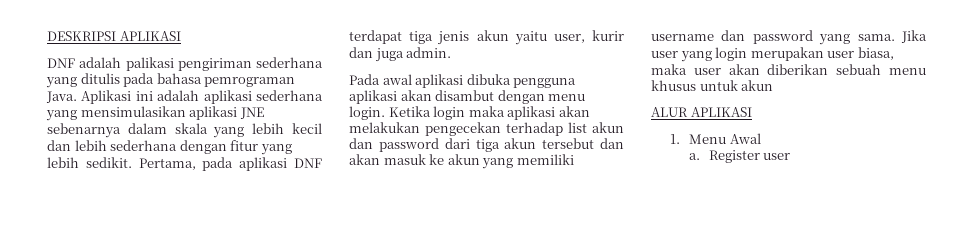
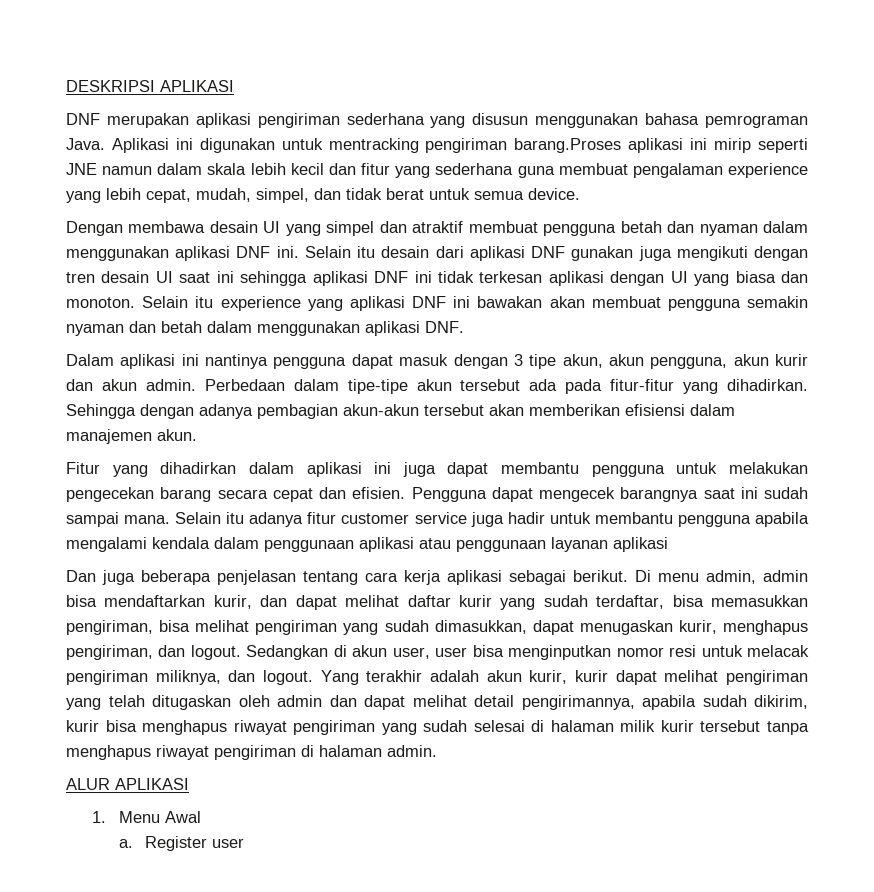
[79,57,174,71] adalah palikasi -> [106,113,251,128] merupakan aplikasi
[80,73,155,87] ditulis pada -> [472,113,639,128] disusun menggunakan
[157,90,323,104] [46,106,264,121] [47,123,121,138] adalah aplikasi sederhana yang mensimulasikan aplikasi JNE sebenarnya -> [199,138,808,153] [66,163,153,175] digunakan untuk mentracking pengiriman barang.Proses aplikasi ini mirip seperti JNE namun
[213,127,245,138] yang -> (247, 169) none
[74,140,292,155] [47,157,322,171] [349,30,624,45] [349,47,452,62] [349,74,577,88] [349,90,586,104] [349,106,590,120] [349,122,624,136] [349,138,624,152] [349,154,574,169] [651,30,927,45] [651,47,894,62] [651,64,926,75] [651,80,774,91] lebih sederhana dengan fitur yang lebih sedikit. Pertama, pada aplikasi DNF terdapat tiga jenis akun yaitu user, kurir dan juga admin. // Pada awal aplikasi dibuka pengguna aplikasi akan disambut dengan menu login. Ketika login maka aplikasi akan melakukan pengecekan terhadap list akun dan password dari tiga akun tersebut dan akan masuk ke akun yang memiliki username dan password yang sama. Jika user yang login merupakan user biasa, maka user akan diberikan sebuah menu khusus untuk akun -> [361,163,808,178] [66,188,580,203] [66,221,808,236] [66,246,809,261] [66,271,808,286] [66,296,808,311] [66,321,464,336] [66,354,808,369] [66,379,808,394] [66,404,735,419] [66,429,197,444] [66,462,808,477] [66,487,808,502] [66,512,810,527] [66,537,668,552] [66,570,808,585] [66,595,808,610] [66,620,809,635] [66,645,809,660] [66,670,808,685] [66,695,808,710] [66,720,810,735] [66,745,437,760] fitur yang sederhana guna membuat pengalaman experience yang lebih cepat, mudah, simpel, dan tidak berat untuk semua device. // Dengan membawa desain UI yang simpel dan atraktif membuat pengguna betah dan nyaman dalam menggunakan aplikasi DNF ini. Selain itu desain dari aplikasi DNF gunakan juga mengikuti dengan tren desain UI saat ini sehingga aplikasi DNF ini tidak terkesan aplikasi dengan UI yang biasa dan monoton. Selain itu experience yang aplikasi DNF ini bawakan akan membuat pengguna semakin nyaman dan betah dalam menggunakan aplikasi DNF. // Dalam aplikasi ini nantinya pengguna dapat masuk dengan 3 tipe akun, akun pengguna, akun kurir dan akun admin. Perbedaan dalam tipe-tipe akun tersebut ada pada fitur-fitur yang dihadirkan. Sehingga dengan adanya pembagian akun-akun tersebut akan memberikan efisiensi dalam manajemen akun. // Fitur yang dihadirkan dalam aplikasi ini juga dapat membantu pengguna untuk melakukan pengecekan barang secara cepat dan efisien. Pengguna dapat mengecek barangnya saat ini sudah sampai mana. Selain itu adanya fitur customer service juga hadir untuk membantu pengguna apabila mengalami kendala dalam penggunaan aplikasi atau penggunaan layanan aplikasi // Dan juga beberapa penjelasan tentang cara kerja aplikasi sebagai berikut. Di menu admin, admin bisa mendaftarkan kurir, dan dapat melihat daftar kurir yang sudah terdaftar, bisa memasukkan pengiriman, bisa melihat pengiriman yang sudah dimasukkan, dapat menugaskan kurir, menghapus pengiriman, dan logout. Sedangkan di akun user, user bisa menginputkan nomor resi untuk melacak pengiriman miliknya, dan logout. Yang terakhir adalah akun kurir, kurir dapat melihat pengiriman yang telah ditugaskan oleh admin dan dapat melihat detail pengirimannya, apabila sudah dikirim, kurir bisa menghapus riwayat pengiriman yang sudah selesai di halaman milik kurir tersebut tanpa menghapus riwayat pengiriman di halaman admin.

